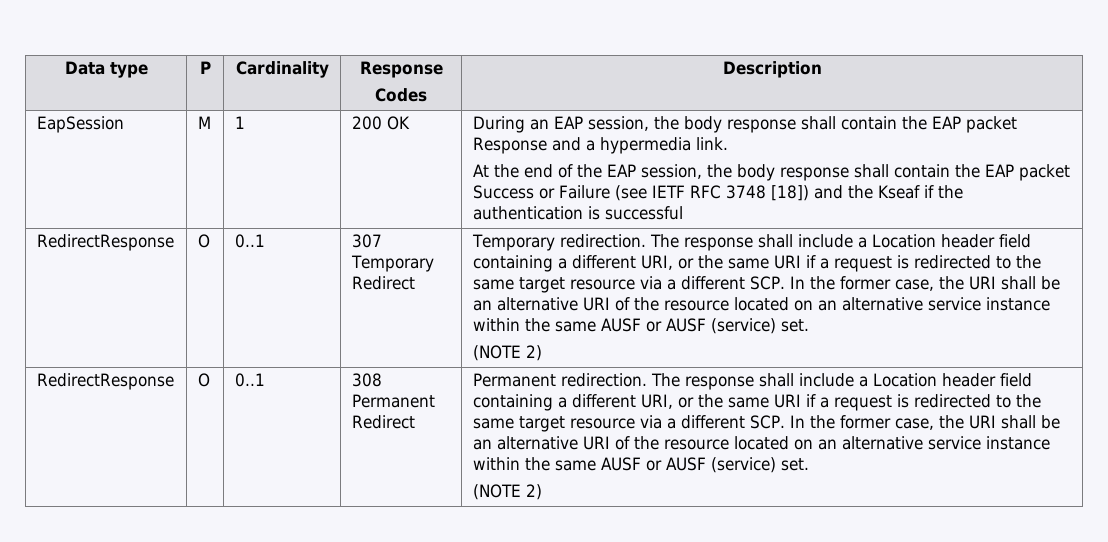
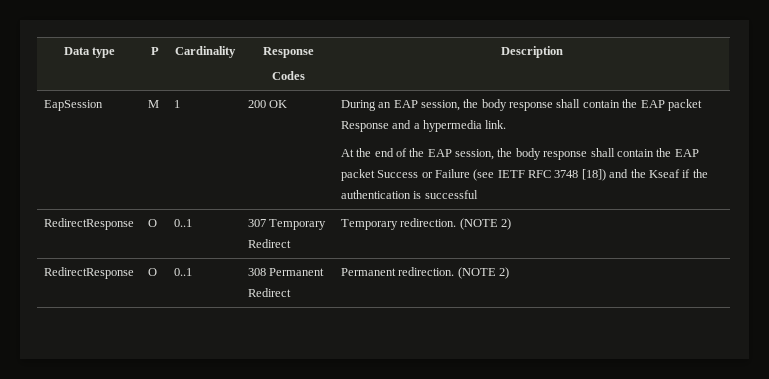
[649,234,1031,251] [472,255,1041,272] [472,276,1060,293] [472,297,1050,311] [472,318,809,334] The response shall include a Location header field containing a different URI, or the same URI if a request is redirected to the same target resource via a different SCP. In the former case, the URI shall be an alternative URI of the resource located on an alternative service instance within the same AUSF or AUSF (service) set. // -> (457, 222) none
[650,373,1032,390] [472,394,1041,411] [472,415,1060,432] [472,436,1050,450] [472,457,809,473] The response shall include a Location header field containing a different URI, or the same URI if a request is redirected to the same target resource via a different SCP. In the former case, the URI shall be an alternative URI of the resource located on an alternative service instance within the same AUSF or AUSF (service) set. // -> (455, 271) none

